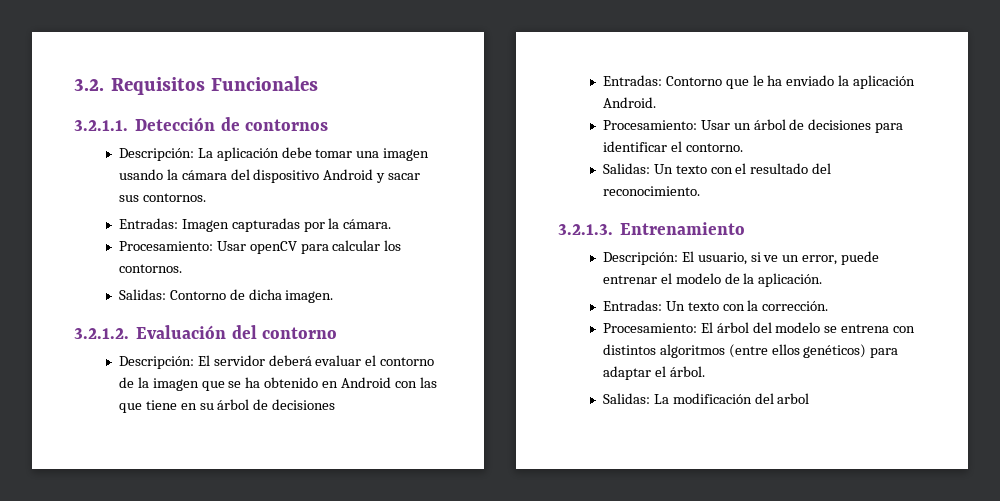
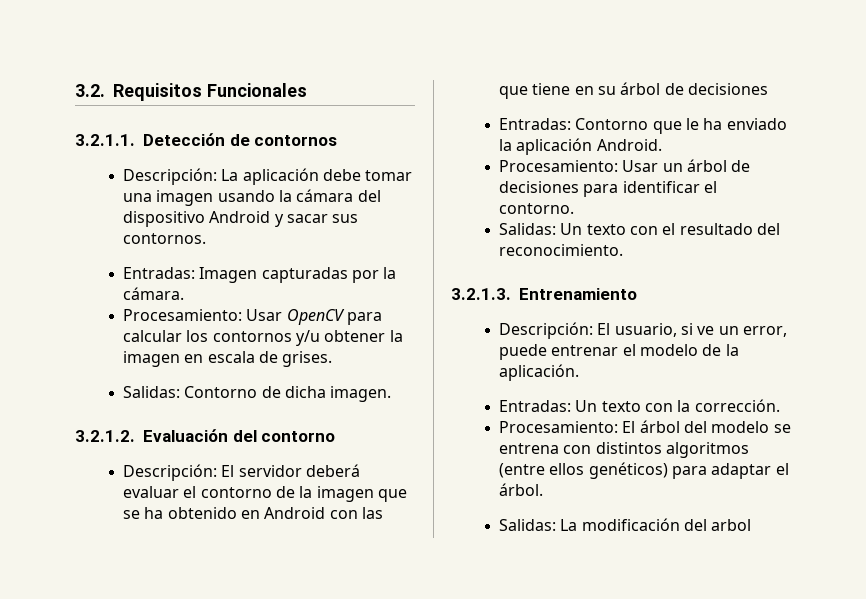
[249,241,297,254] openCV -> [286,309,345,325] OpenCV
[118,264,182,273] contornos. -> [212,330,403,346] [122,351,333,367] contornos y/u obtener la imagen en escala de grises.

